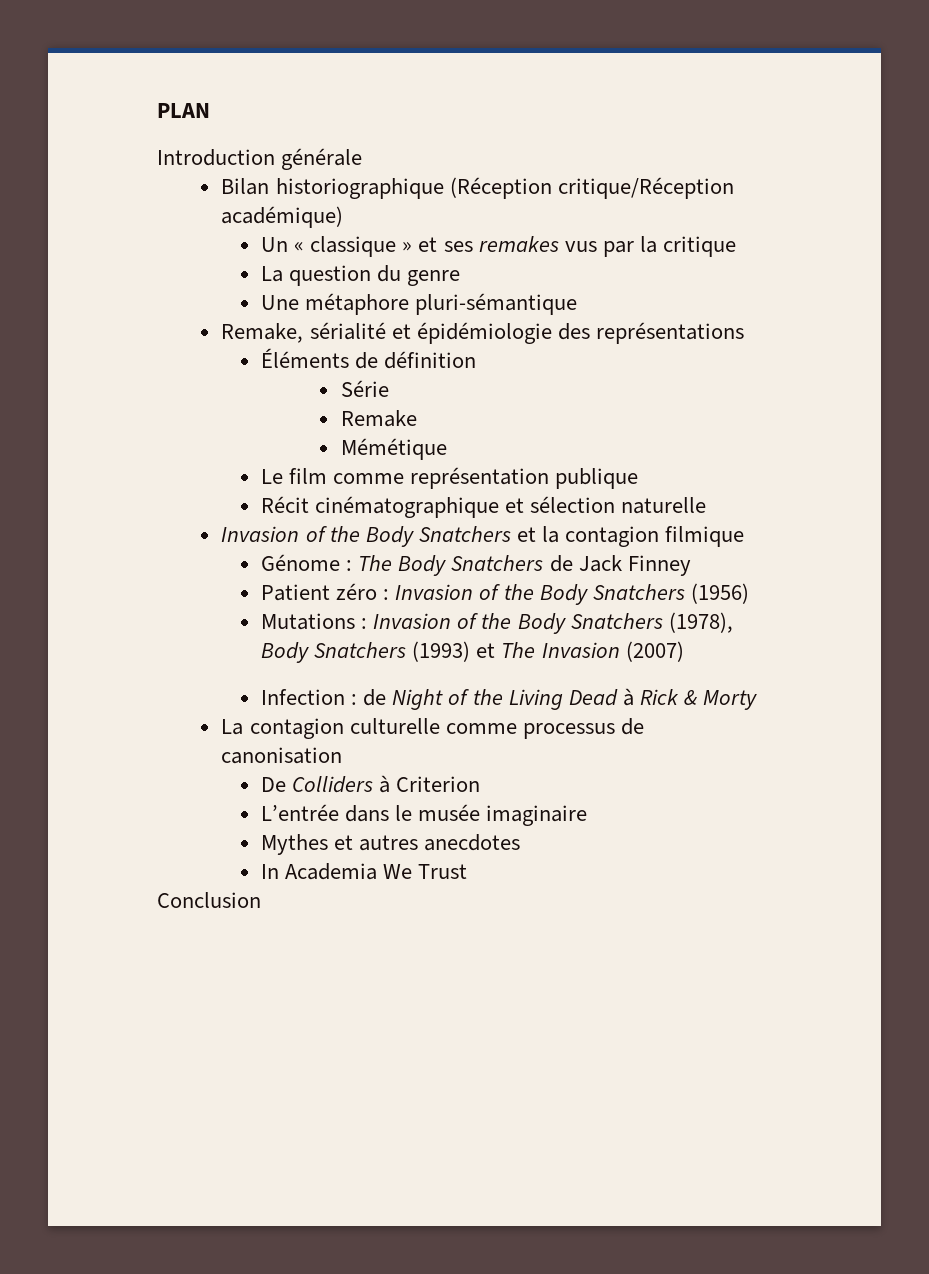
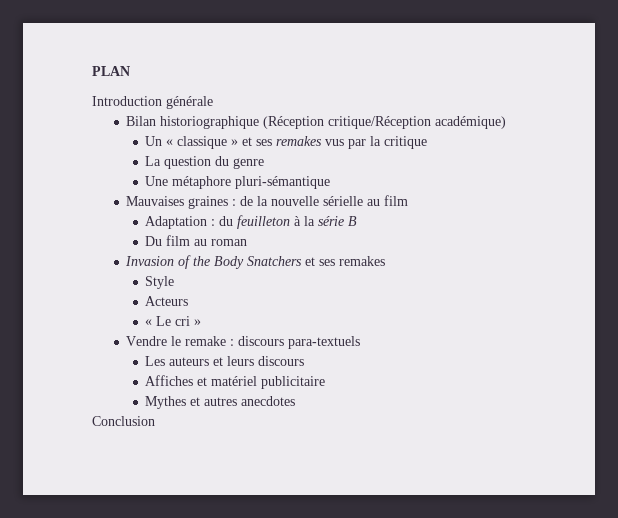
[221,322,744,344] [261,348,477,369] [340,380,389,397] [340,410,417,427] [340,438,447,460] [261,467,639,489] [261,496,707,518] Remake, sérialité et épidémiologie des représentations // Éléments de définition // Série // Remake // Mémétique // Le film comme représentation publique // Récit cinématographique et sélection naturelle -> [126,195,409,209] [145,215,358,229] [145,235,248,246] Mauvaises graines : de la nouvelle sérielle au film // Adaptation : du feuilleton à la série B // Du film au roman
[541,526,745,547] [261,554,691,576] [261,583,749,605] [261,612,733,634] [261,641,684,663] [261,688,757,710] [221,718,644,739] [221,747,343,764] [261,775,481,793] [261,804,588,826] la contagion filmique // Génome : The Body Snatchers de Jack Finney // Patient zéro : Invasion of the Body Snatchers (1956) // Mutations : Invasion of the Body Snatchers (1978), Body Snatchers (1993) et The Invasion (2007) // Infection : de Night of the Living Dead à Rick & Morty // La contagion culturelle comme processus de canonisation // De Colliders à Criterion // L’entrée dans le musée imaginaire -> [319,256,386,266] [145,276,175,289] [145,296,189,306] [145,316,202,326] [126,336,361,349] [145,356,305,366] [145,375,326,389] ses remakes // Style // Acteurs // « Le cri » // Vendre le remake : discours para-textuels // Les auteurs et leurs discours // Affiches et matériel publicitaire
[261,863,468,880] // In Academia We Trust -> (296, 401) none

